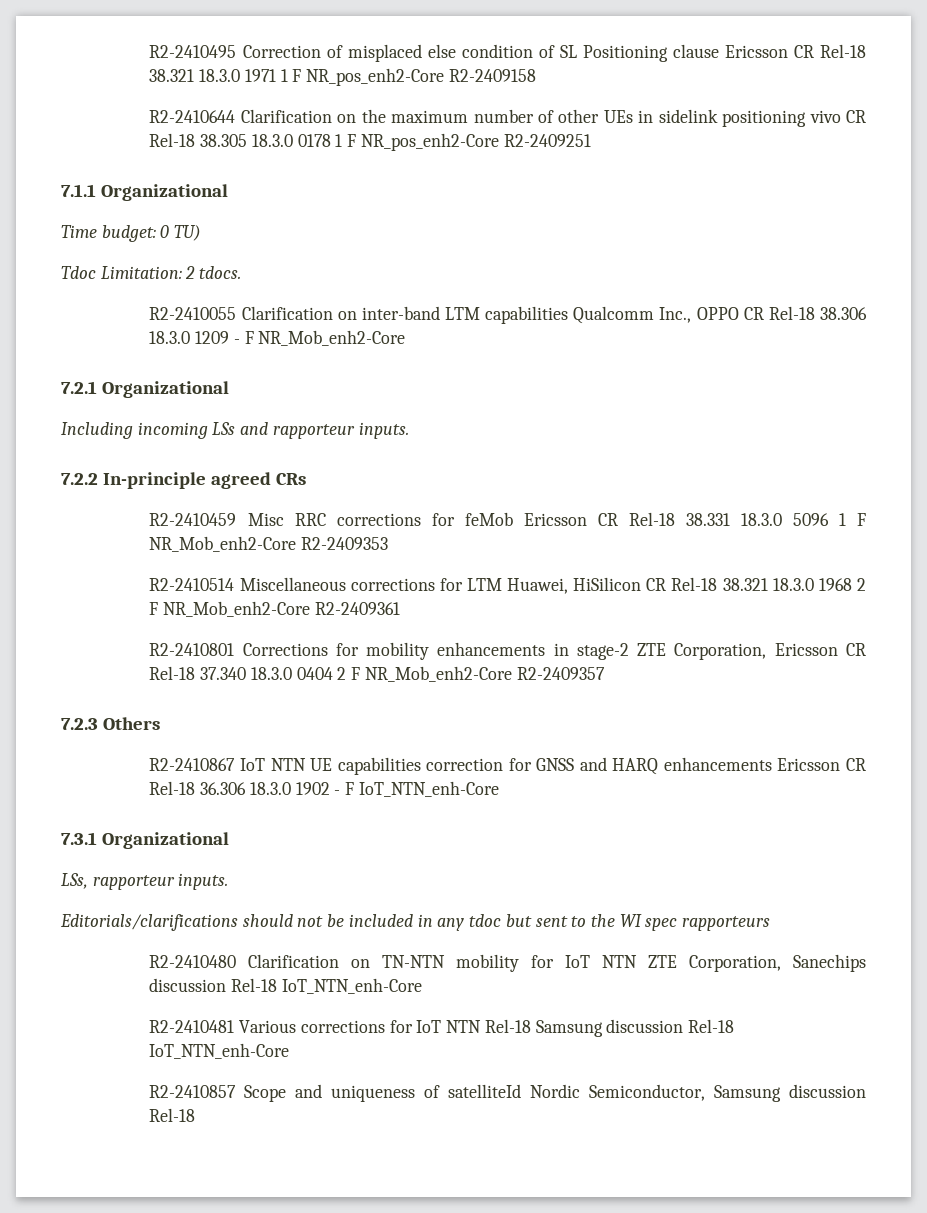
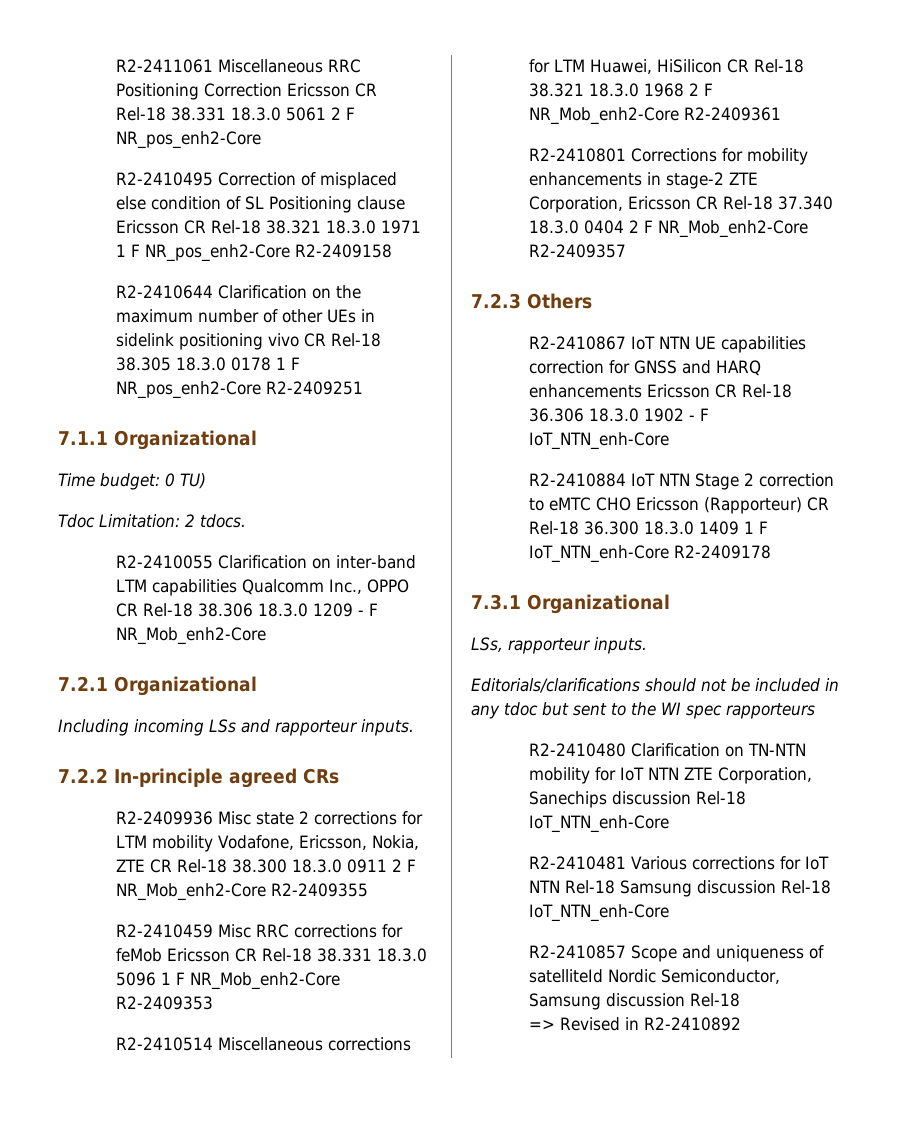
(149, 51) none -> [115,59,361,73] [115,83,377,100] [115,107,355,121] [115,131,261,149] R2-2411061 Miscellaneous RRC Positioning Correction Ericsson CR Rel-18 38.331 18.3.0 5061 2 F NR_pos_enh2-Core //
(306, 479) none -> [115,811,423,825] [115,835,419,852] [115,859,416,873] [115,883,368,901] // R2-2409936 Misc state 2 corrections for LTM mobility Vodafone, Ericsson, Nokia, ZTE CR Rel-18 38.300 18.3.0 0911 2 F NR_Mob_enh2-Core R2-2409355
(499, 789) none -> [528,473,834,490] [528,497,829,514] [528,521,768,535] [528,545,771,563] // R2-2410884 IoT NTN Stage 2 correction to eMTC CHO Ericsson (Rapporteur) CR Rel-18 36.300 18.3.0 1409 1 F IoT_NTN_enh-Core R2-2409178
(196, 1115) none -> [528,1017,741,1031] // => Revised in R2-2410892

